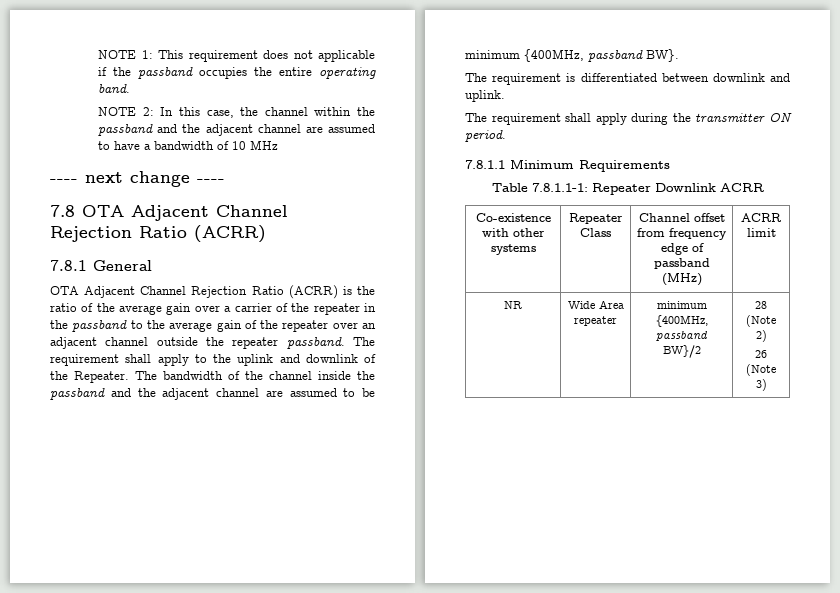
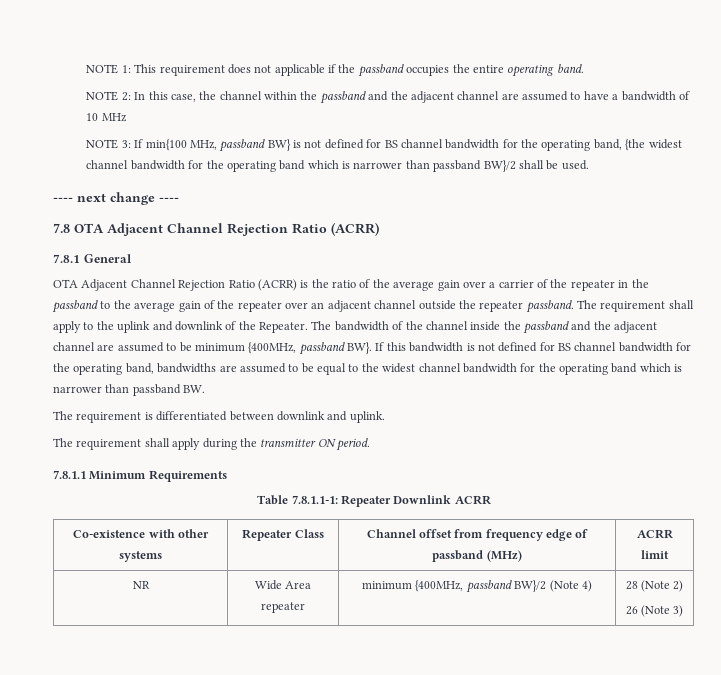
(279, 145) none -> [86,139,682,152] [86,160,589,172] // NOTE 3: If min{100 MHz, passband BW} is not defined for BS channel bandwidth for the operating band, {the widest channel bandwidth for the operating band which is narrower than passband BW}/2 shall be used.
(679, 55) none -> [375,342,692,352] [53,363,683,375] [53,384,206,396] If this bandwidth is not defined for BS channel bandwidth for the operating band, bandwidths are assumed to be equal to the widest channel bandwidth for the operating band which is narrower than passband BW.
(701, 351) none -> [549,580,592,592] (Note 4)

